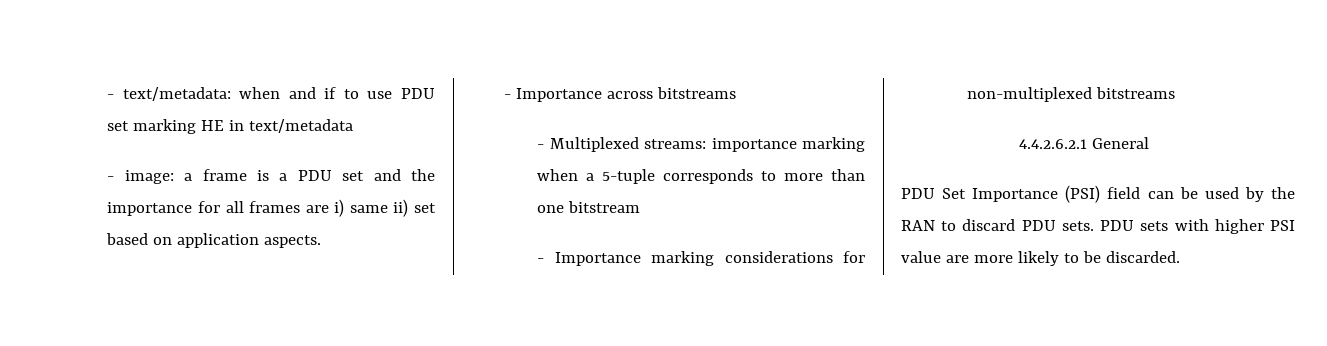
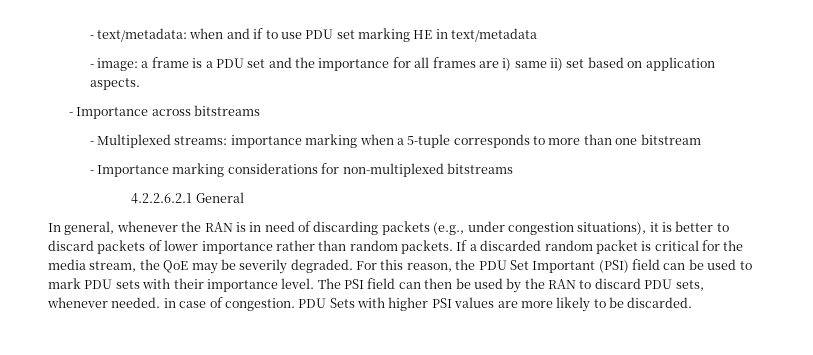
[1019,139,1088,149] 4.4.2.6.2.1 -> [131,193,193,204] 4.2.2.6.2.1
(1150, 143) none -> [48,221,729,235] [48,240,744,254] [48,259,476,274] In general, whenever the RAN is in need of discarding packets (e.g., under congestion situations), it is better to discard packets of lower importance rather than random packets. If a discarded random packet is critical for the media stream, the QoE may be severily degraded. For this reason, the
[972,188,1059,202] Importance -> [532,261,596,273] Important
(1239, 193) none -> [739,261,752,270] [48,278,503,292] to mark PDU sets with their importance level. The PSI field can then be used
[1061,220,1169,231] sets. PDU sets -> [675,280,704,291] [47,297,355,311] sets, whenever needed. in case of congestion. PDU Sets
[901,251,941,263] value -> [454,297,495,308] values

